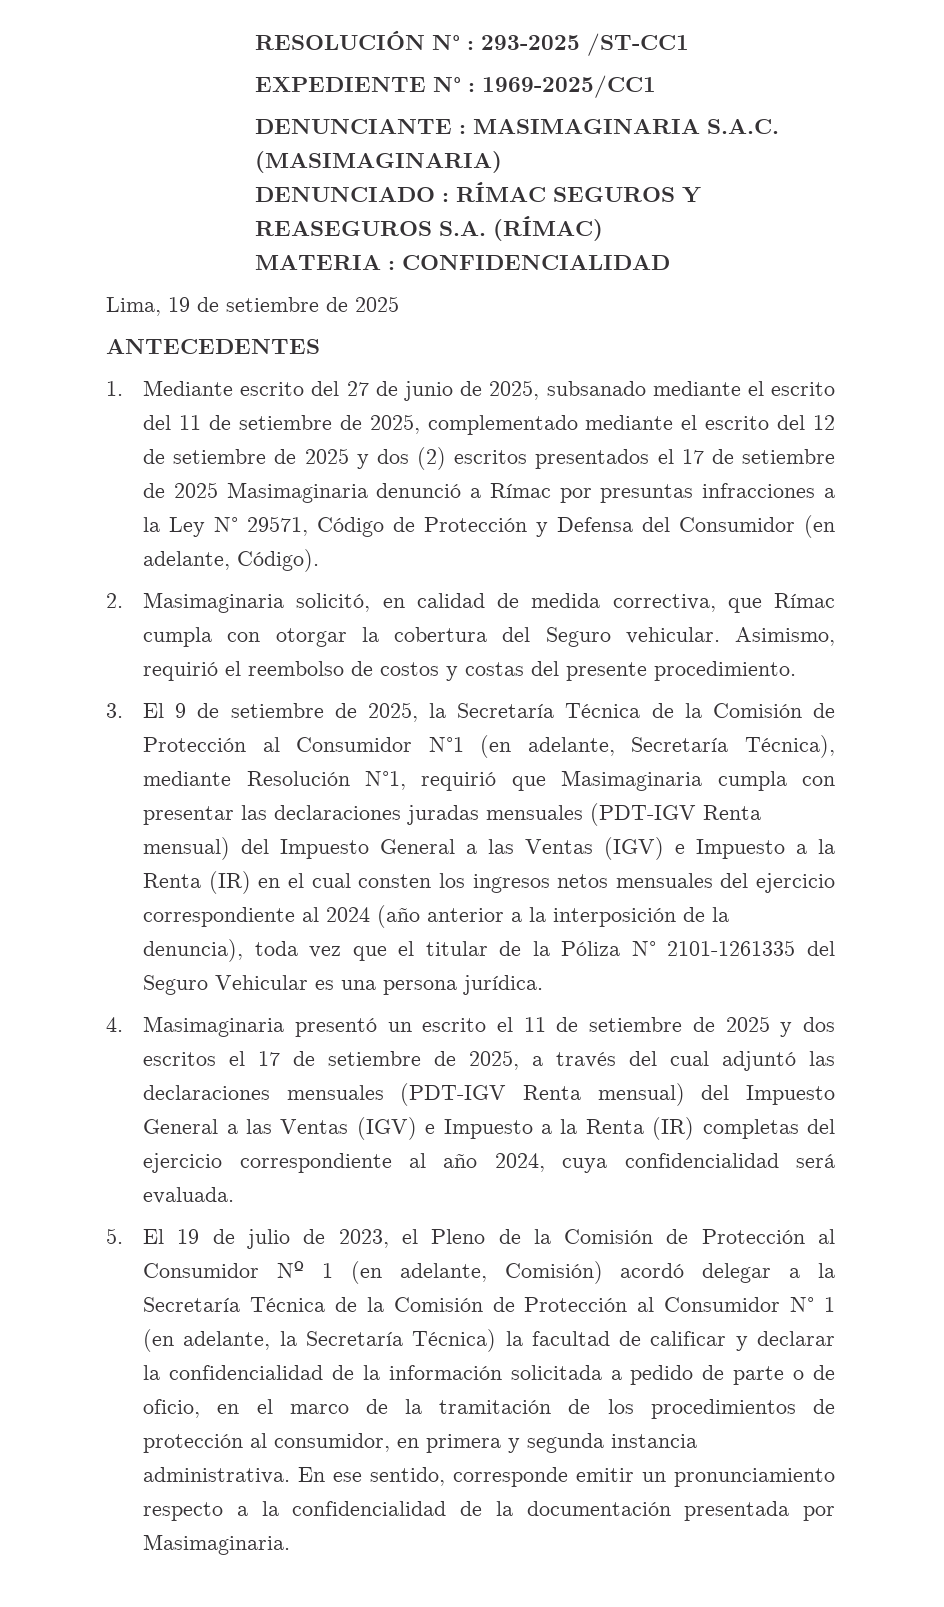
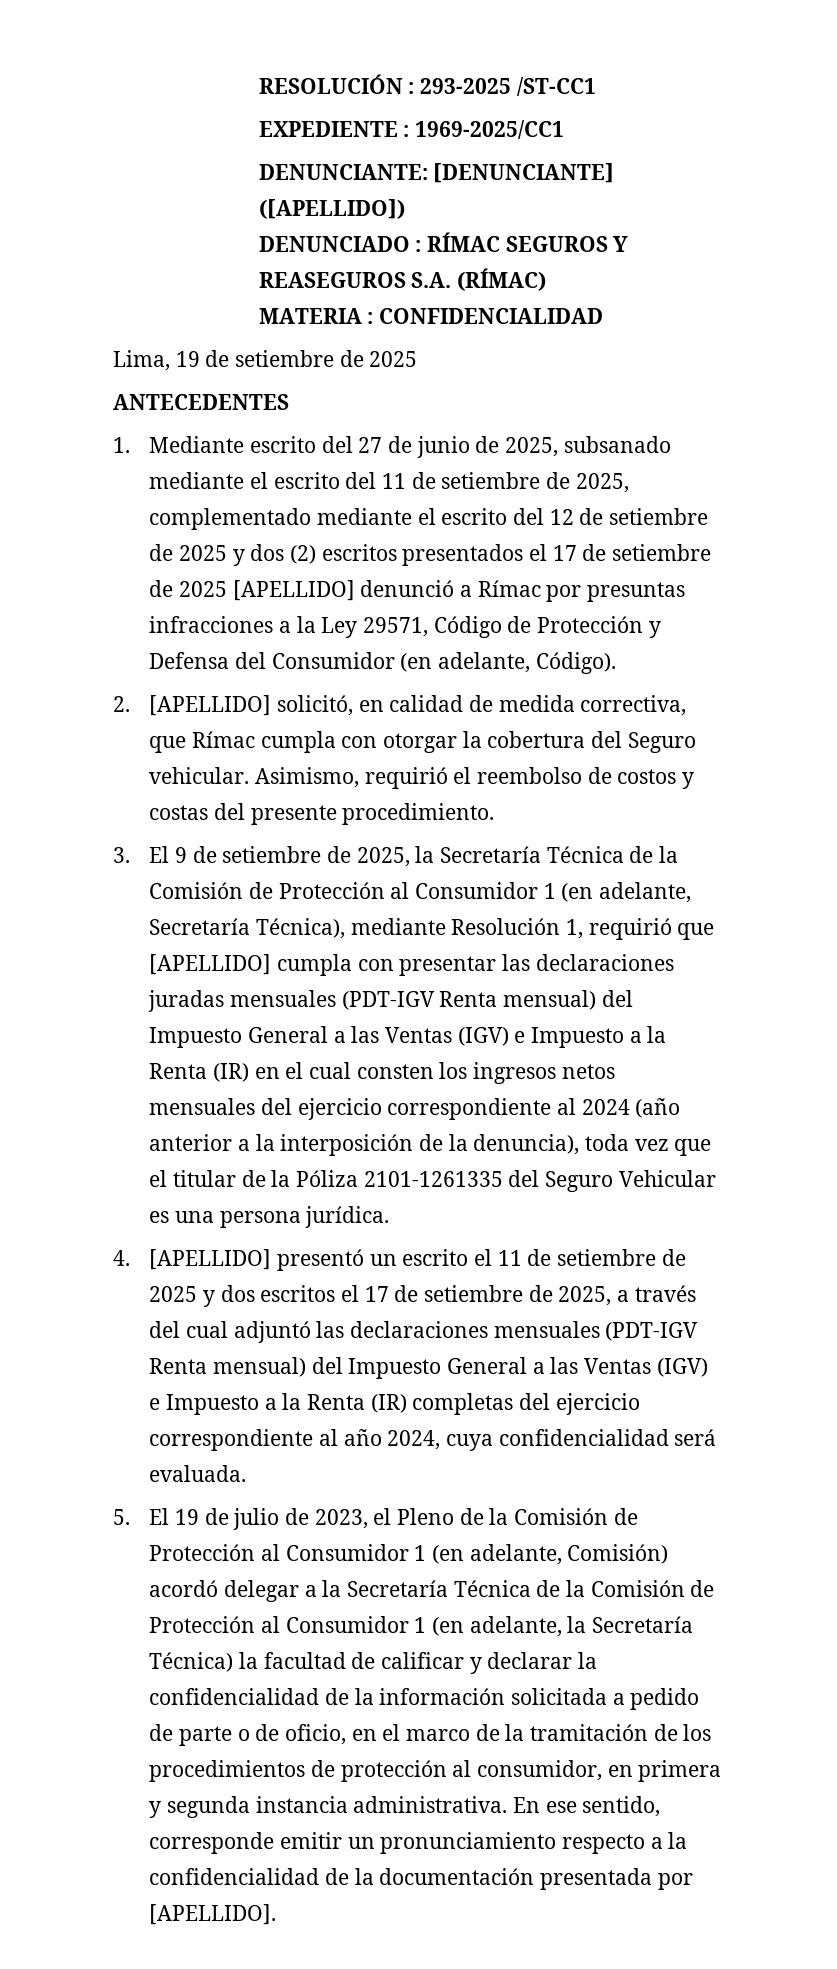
[431,35,460,50] N° -> (403, 84) none
[432,77,461,92] N° -> (398, 129) none
[254,119,779,134] [254,151,502,173] DENUNCIANTE : MASIMAGINARIA S.A.C. (MASIMAGINARIA) -> [258,163,615,183] [258,199,405,219] DENUNCIANTE: [DENUNCIANTE] ([APELLIDO])
[226,482,368,503] Masimaginaria -> [232,580,355,601] [APELLIDO]
[214,517,239,532] N° -> (358, 627) none
[143,592,285,613] Masimaginaria -> [149,695,272,716] [APELLIDO]
[428,737,464,752] N°1 -> [543,883,556,899] 1
[364,771,406,790] N°1, -> [566,919,584,939] 1,
[561,770,703,791] Masimaginaria -> [149,954,272,975] [APELLIDO]
[631,941,656,956] N° -> (359, 1178) none
[143,1016,285,1037] Masimaginaria -> [149,1249,272,1270] [APELLIDO]
[277,1261,305,1278] Nº -> (409, 1552) none
[790,1297,815,1312] N° -> (409, 1624) none
[143,1534,291,1555] Masimaginaria. -> [149,1904,277,1925] [APELLIDO].

